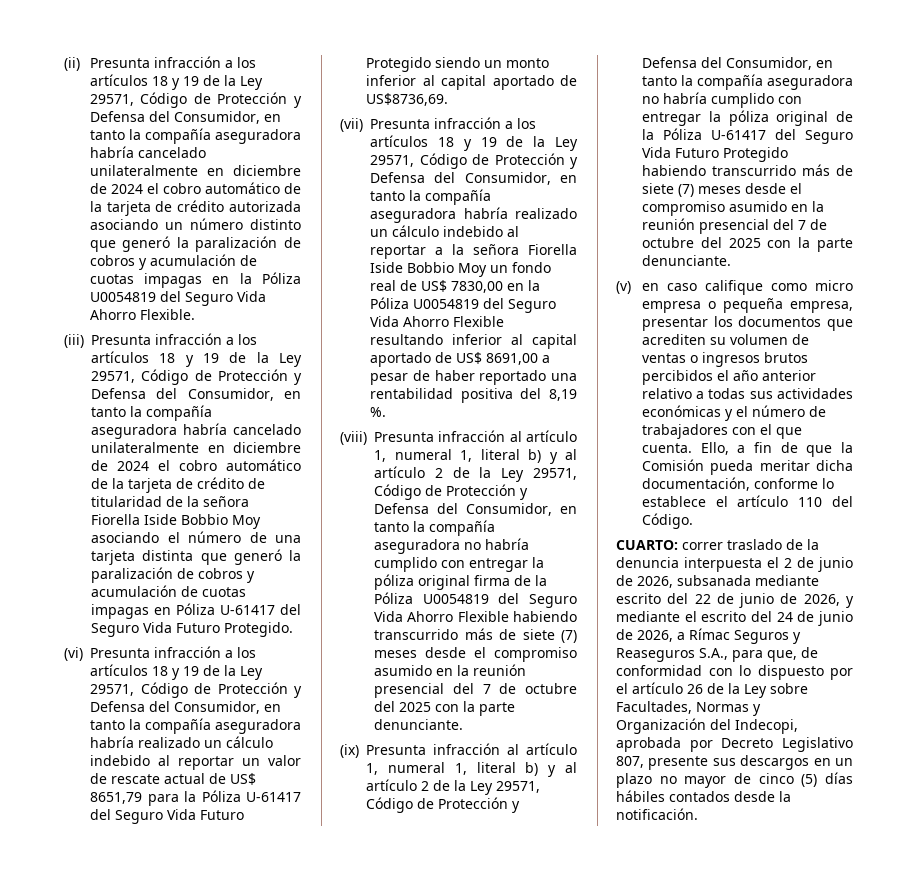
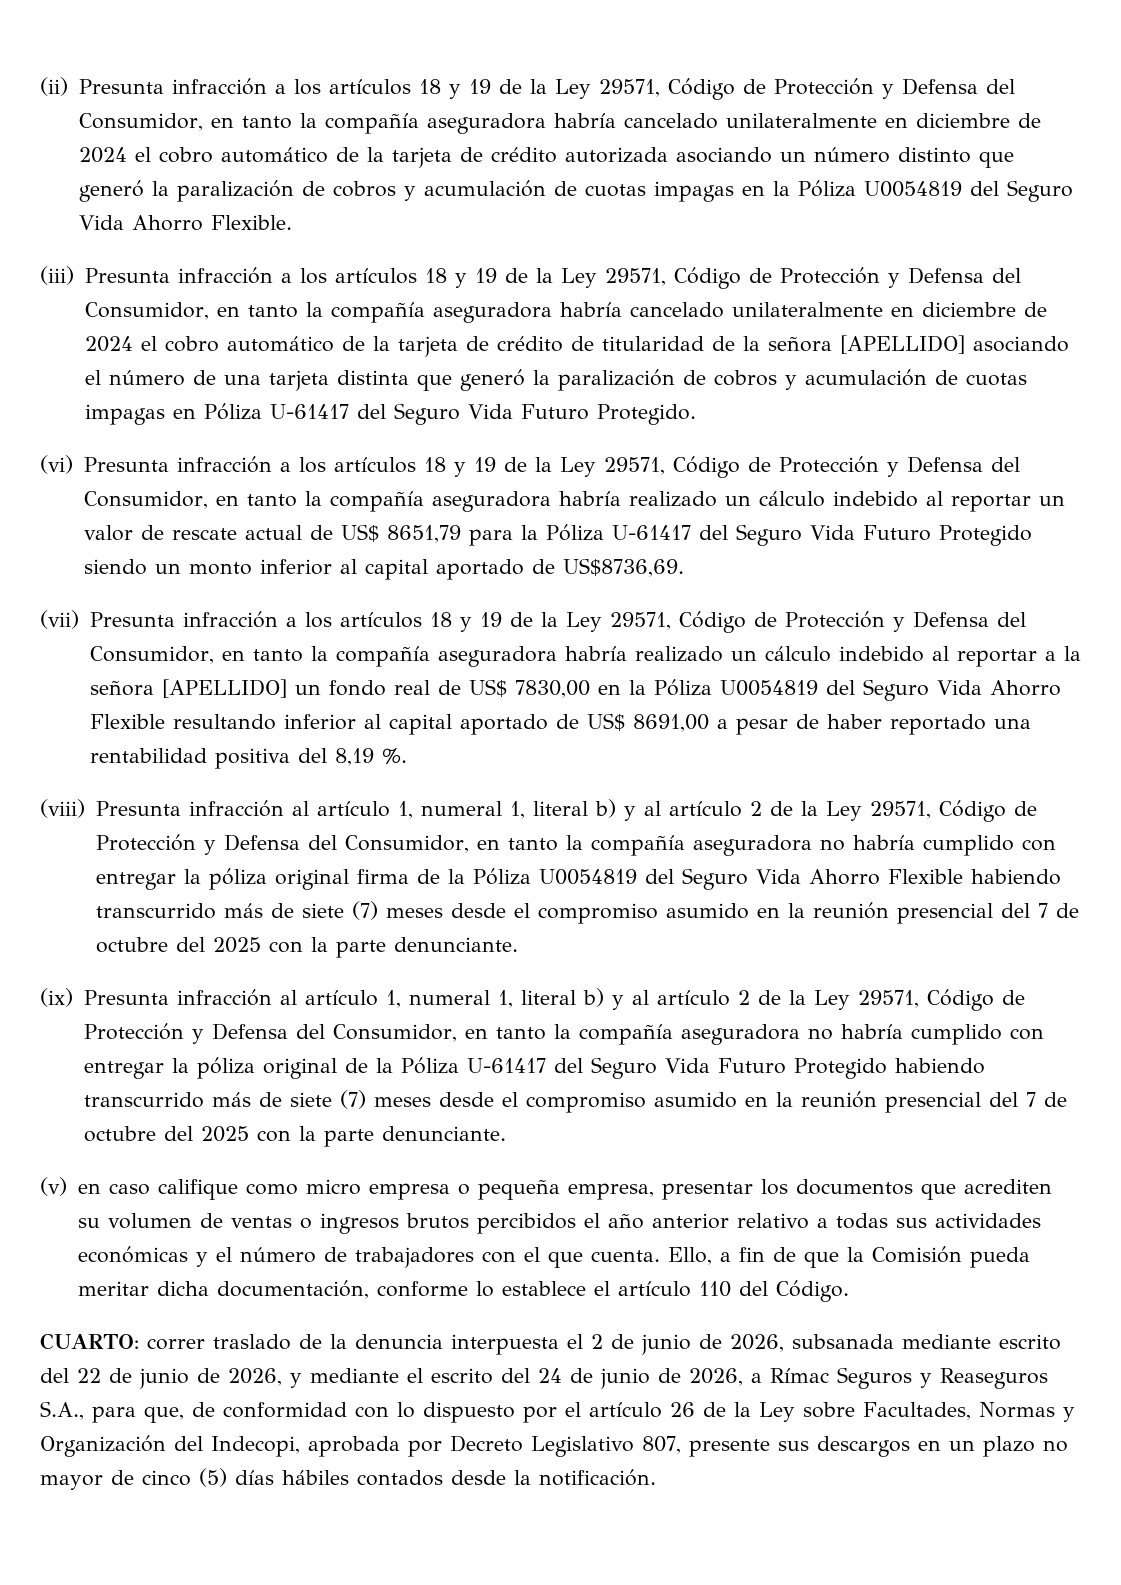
[91,514,261,529] Fiorella Iside Bobbio Moy -> [839,335,965,354] [APELLIDO]
[528,244,577,255] [370,262,487,277] Fiorella Iside Bobbio Moy -> [161,679,287,698] [APELLIDO]

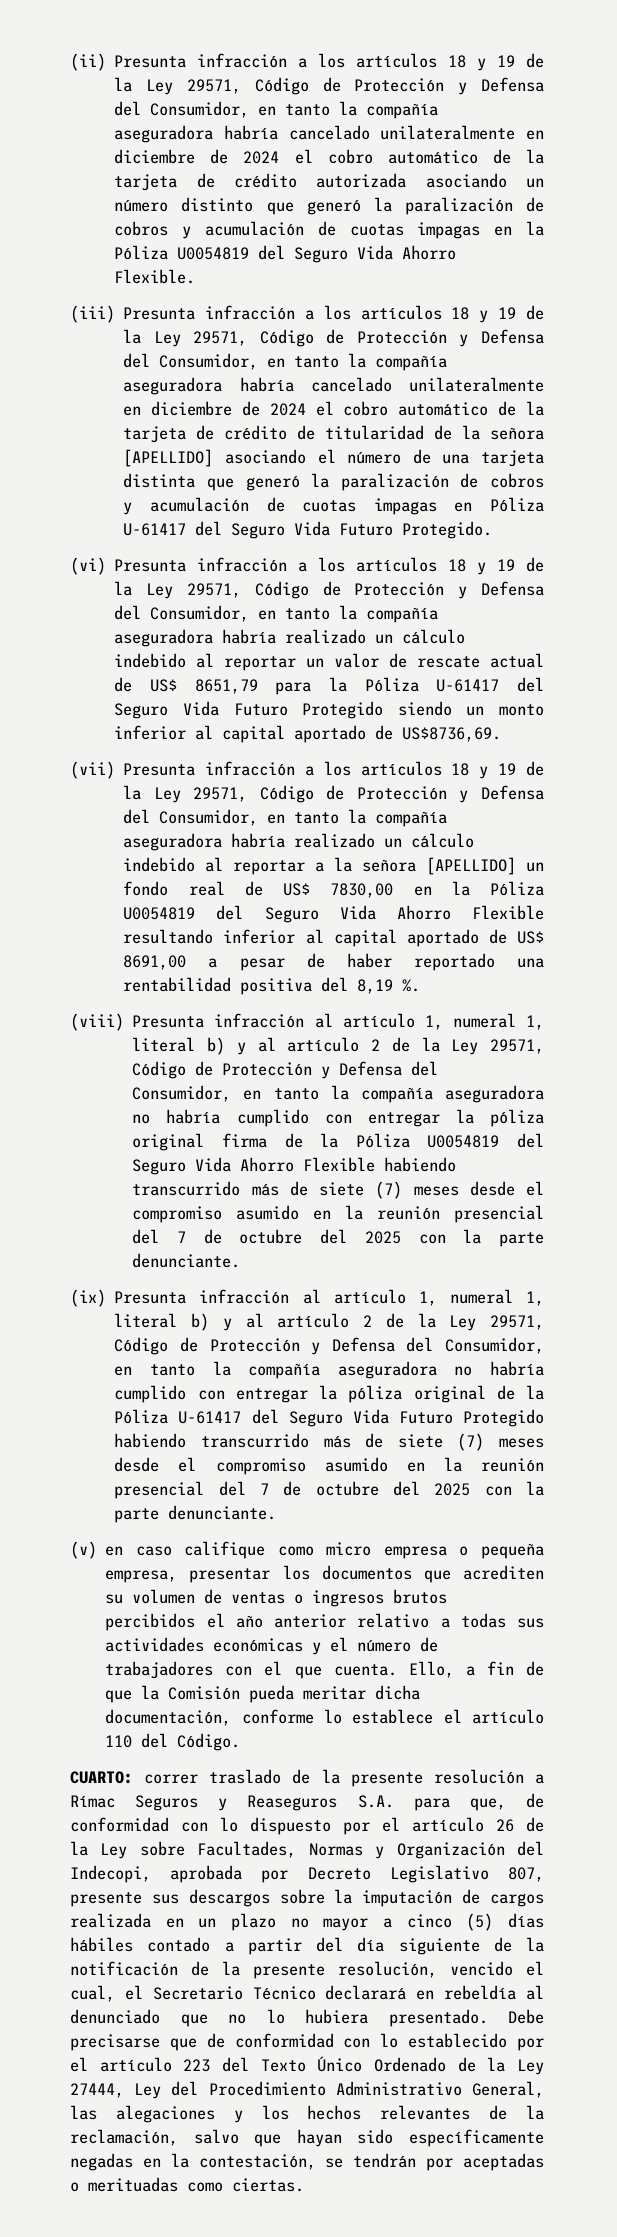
[355,1334,1061,1355] [40,1368,743,1389] denuncia interpuesta el 2 de junio de 2026, subsanada mediante escrito del 22 de junio de 2026, y mediante el escrito del 24 de junio de 2026, -> [350,1769,524,1787] presente resolución
[40,1401,84,1420] S.A., -> [357,1795,394,1808] S.A.
(910, 1446) none -> [279,1889,544,1907] [70,1913,151,1928] sobre la imputación de cargos realizada
[111,1470,134,1485] de -> [383,1918,392,1928] a
[357,1469,656,1486] contados desde la notificación. -> [147,1937,544,1955] [70,1961,544,1979] [70,1985,544,2002] [70,2009,544,2027] [70,2033,544,2051] [70,2056,544,2075] [70,2081,544,2099] [70,2105,544,2123] [70,2129,544,2147] [70,2153,544,2171] [70,2177,304,2192] contado a partir del día siguiente de la notificación de la presente resolución, vencido el cual, el Secretario Técnico declarará en rebeldía al denunciado que no lo hubiera presentado. Debe precisarse que de conformidad con lo establecido por el artículo 223 del Texto Único Ordenado de la Ley 27444, Ley del Procedimiento Administrativo General, las alegaciones y los hechos relevantes de la reclamación, salvo que hayan sido específicamente negadas en la contestación, se tendrán por aceptadas o merituadas como ciertas.

